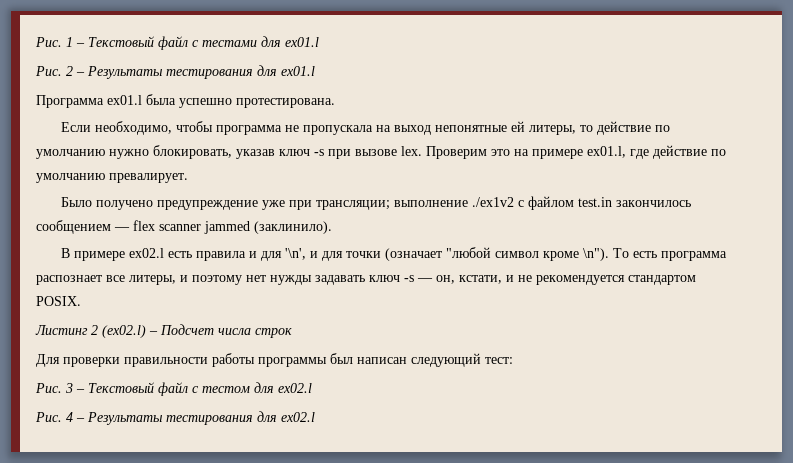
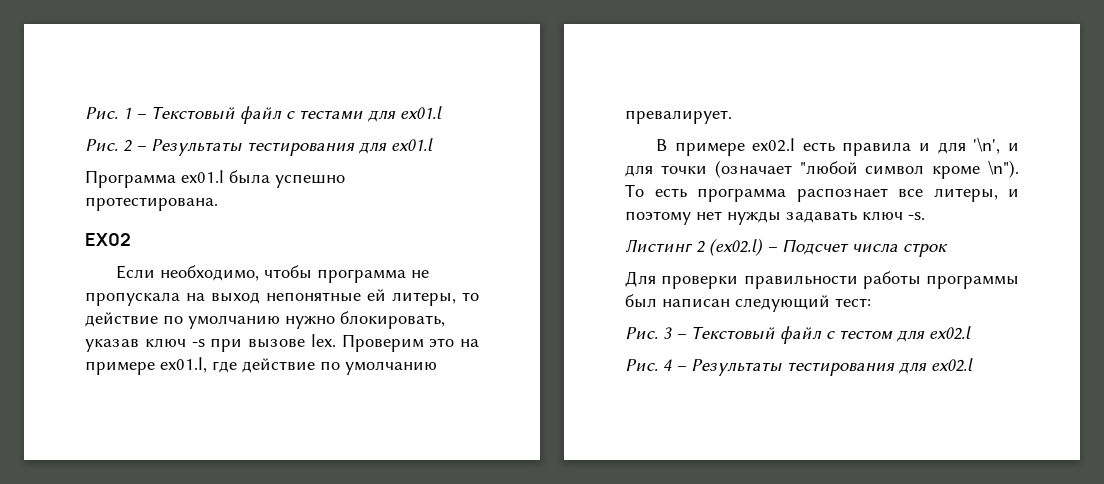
(335, 103) none -> [85,233,131,246] // EX02
[61,196,692,210] [36,220,332,234] // Было получено предупреждение уже при трансляции; выполнение ./ex1v2 с файлом test.in закончилось сообщением ― flex scanner jammed (заклинило). -> (732, 117) none
[404,275,696,285] [36,296,81,306] -s — он, кстати, и не рекомендуется стандартом POSIX. -> [908,212,925,220] -s.

